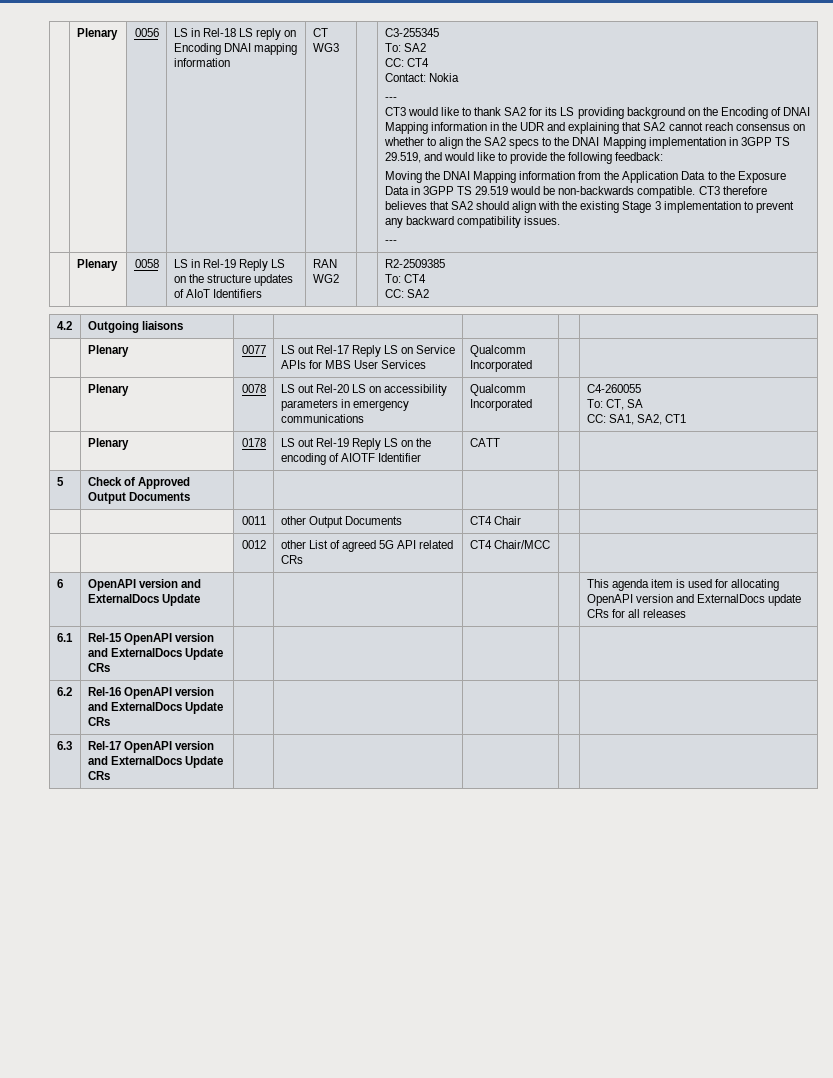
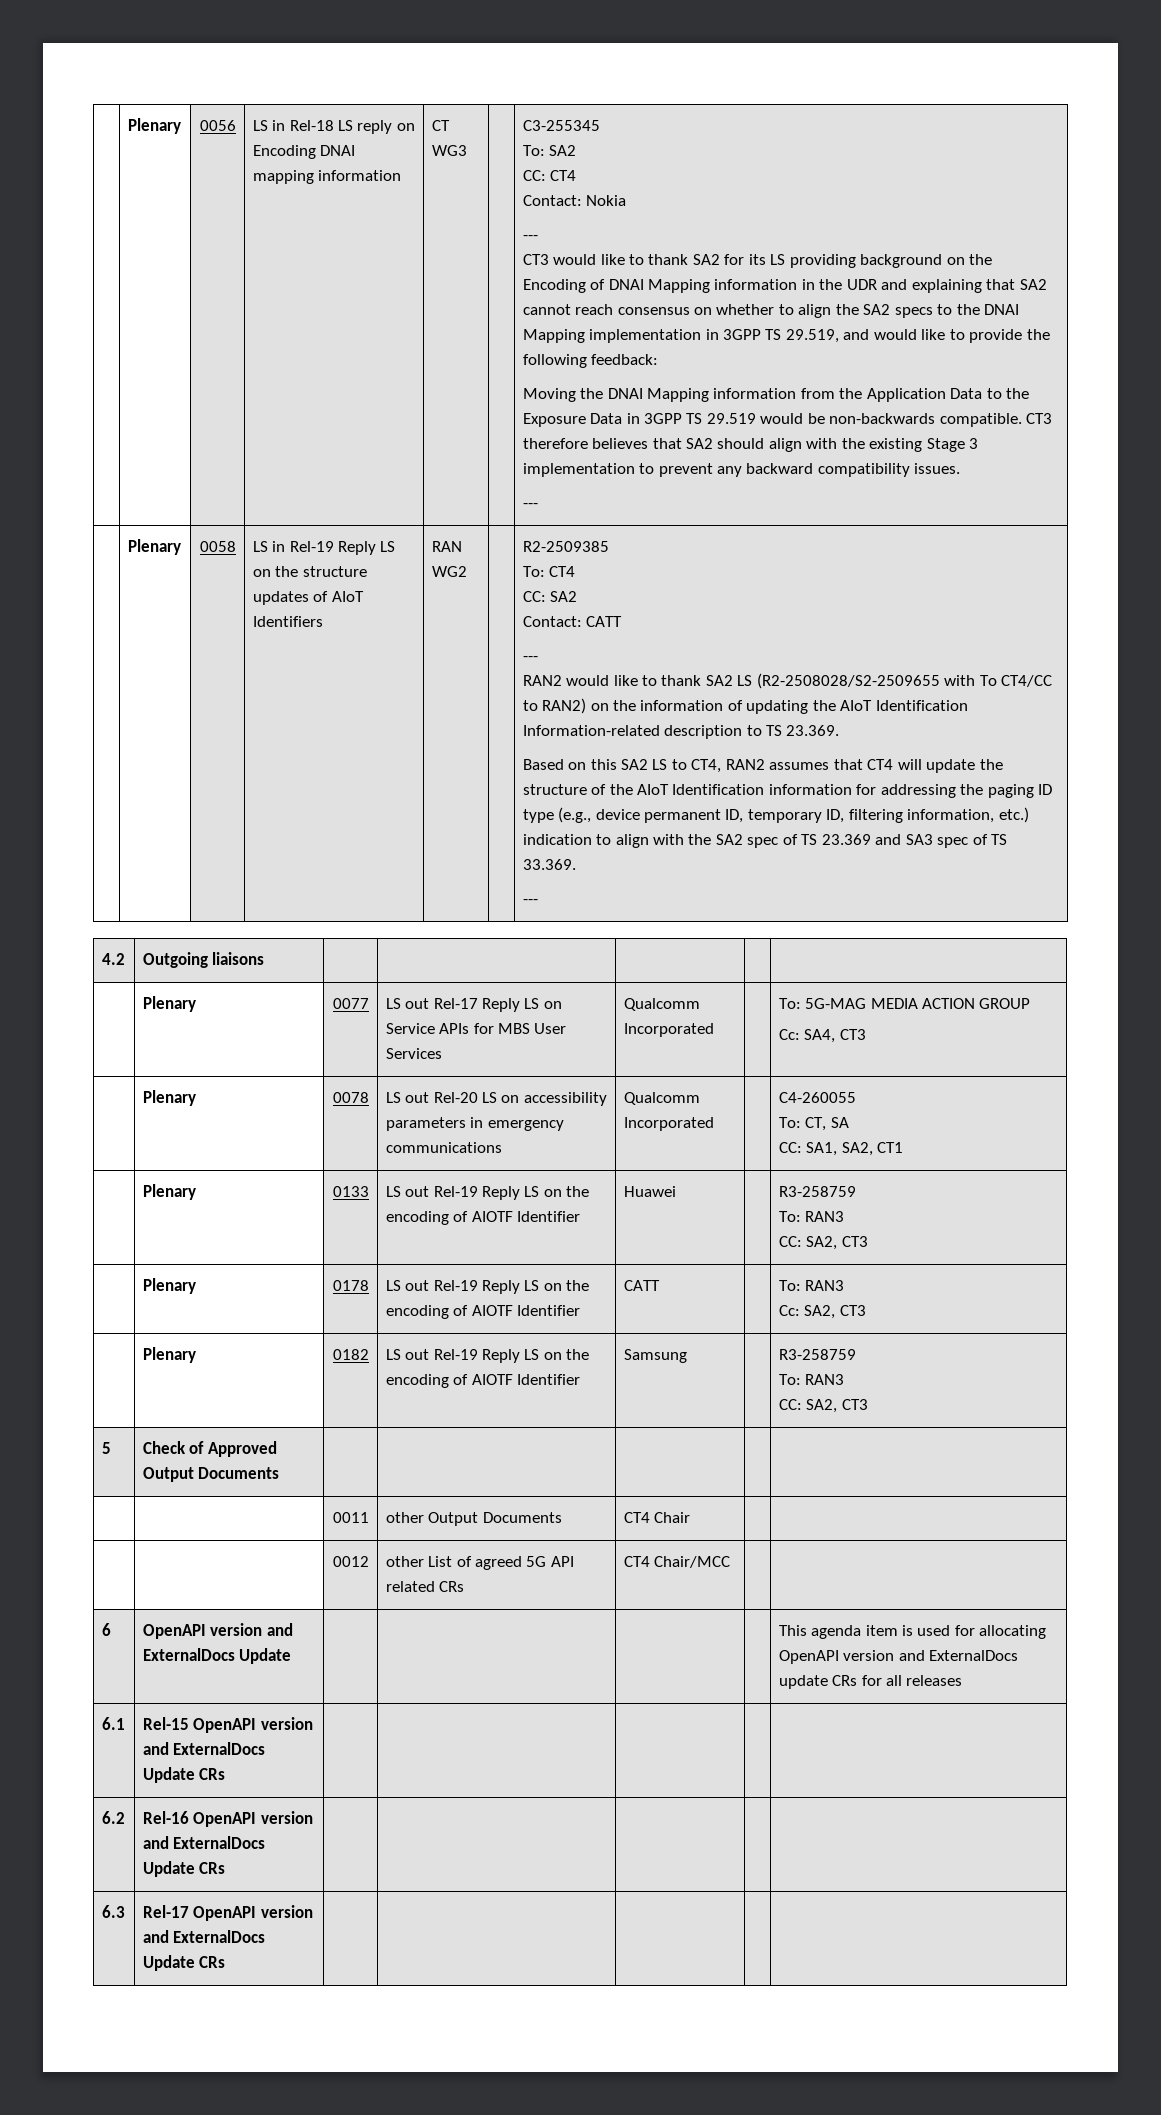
(429, 293) none -> [522,616,623,627] [522,656,538,661] [522,673,1053,689] [522,698,968,714] [522,725,840,739] [522,759,1003,773] [522,784,1053,798] [522,807,1029,823] [522,834,1007,848] [522,859,576,870] [522,899,538,904] // Contact: CATT // --- // RAN2 would like to thank SA2 LS (R2-2508028/S2-2509655 with To CT4/CC to RAN2) on the information of updating the AIoT Identification Information-related description to TS 23.369. // Based on this SA2 LS to CT4, RAN2 assumes that CT4 will update the structure of the AIoT Identification information for addressing the paging ID type (e.g., device permanent ID, temporary ID, filtering information, etc.) indication to align with the SA2 spec of TS 23.369 and SA3 spec of TS 33.369. // ---
(532, 366) none -> [778,998,1031,1009] [778,1029,866,1043] To: 5G-MAG MEDIA ACTION GROUP // Cc: SA4, CT3
(686, 418) none -> [142,1184,196,1200] [332,1186,369,1197] [385,1186,590,1200] [385,1211,580,1225] [623,1186,676,1197] [778,1186,856,1197] [778,1211,845,1222] [778,1236,868,1250] // | Plenary | 0133 | LS out Rel-19 Reply LS on the encoding of AIOTF Identifier | Huawei | | R3-258759 // To: RAN3 // CC: SA2, CT3
(500, 442) none -> [778,1280,845,1291] [778,1305,866,1319] [142,1347,196,1363] [332,1349,369,1360] [385,1349,590,1363] [385,1374,580,1388] [623,1349,687,1363] [778,1349,856,1360] [778,1374,845,1385] [778,1399,868,1413] To: RAN3 // Cc: SA2, CT3 // | Plenary | 0182 | LS out Rel-19 Reply LS on the encoding of AIOTF Identifier | Samsung | | R3-258759 // To: RAN3 // CC: SA2, CT3

